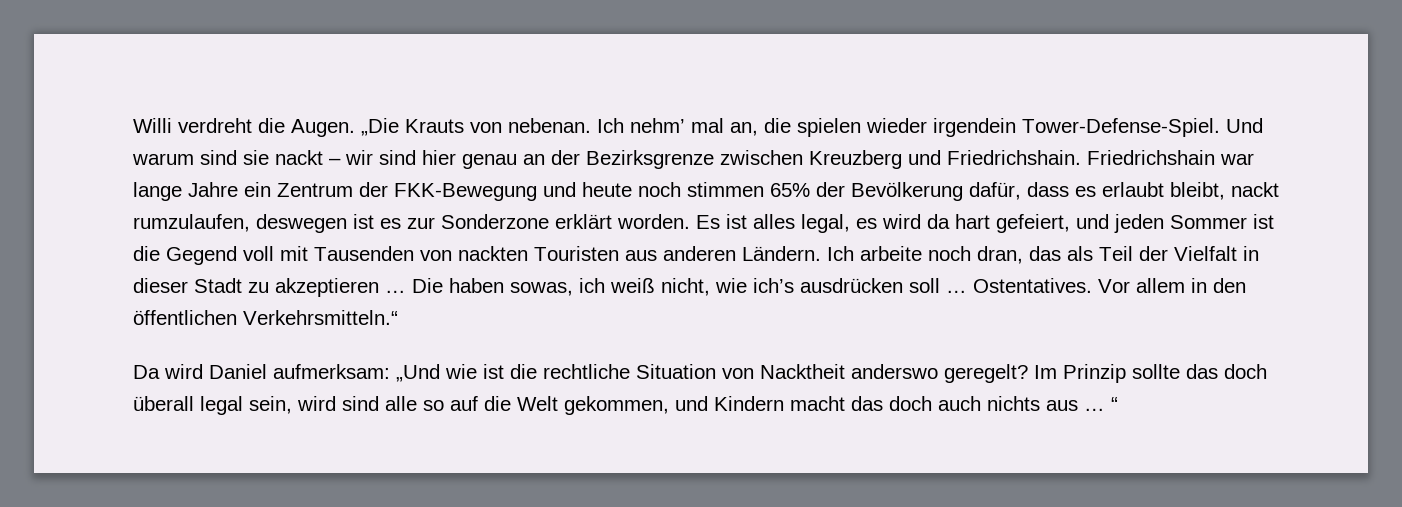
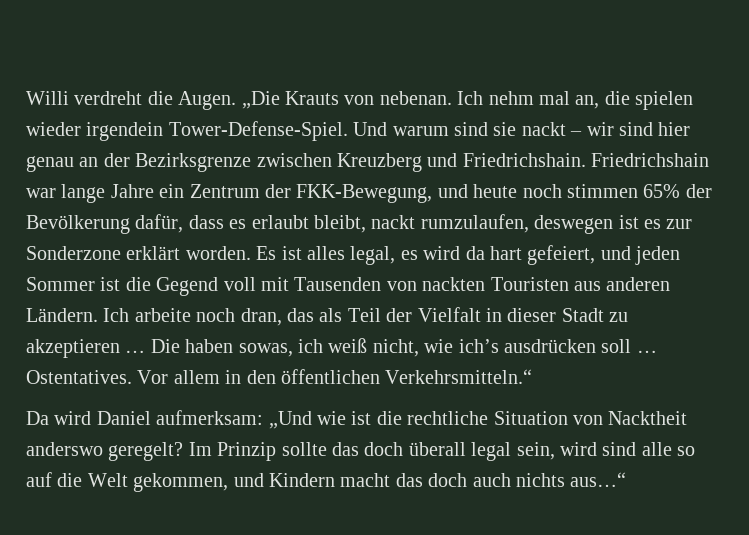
[630,118,685,133] nehm’ -> [488,91,534,105] nehm
[394,183,537,201] FKK-Bewegung -> [296,184,433,203] FKK-Bewegung,
[1046,397,1118,411] aus … “ -> [570,472,627,487] aus…“

